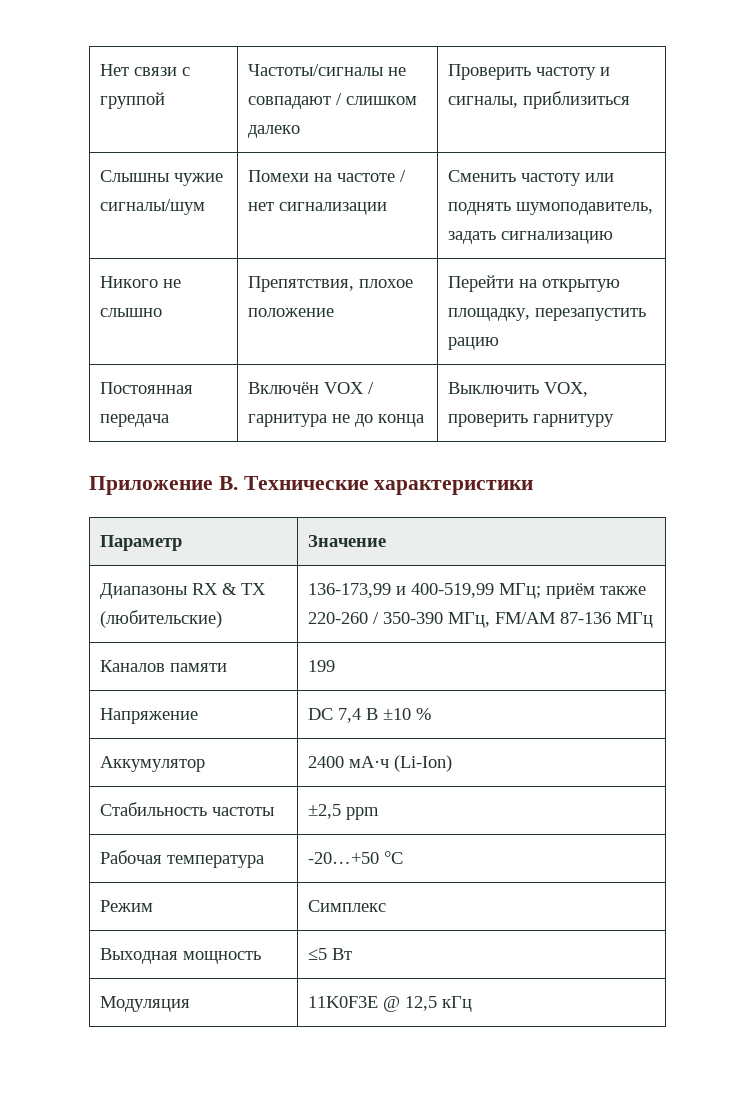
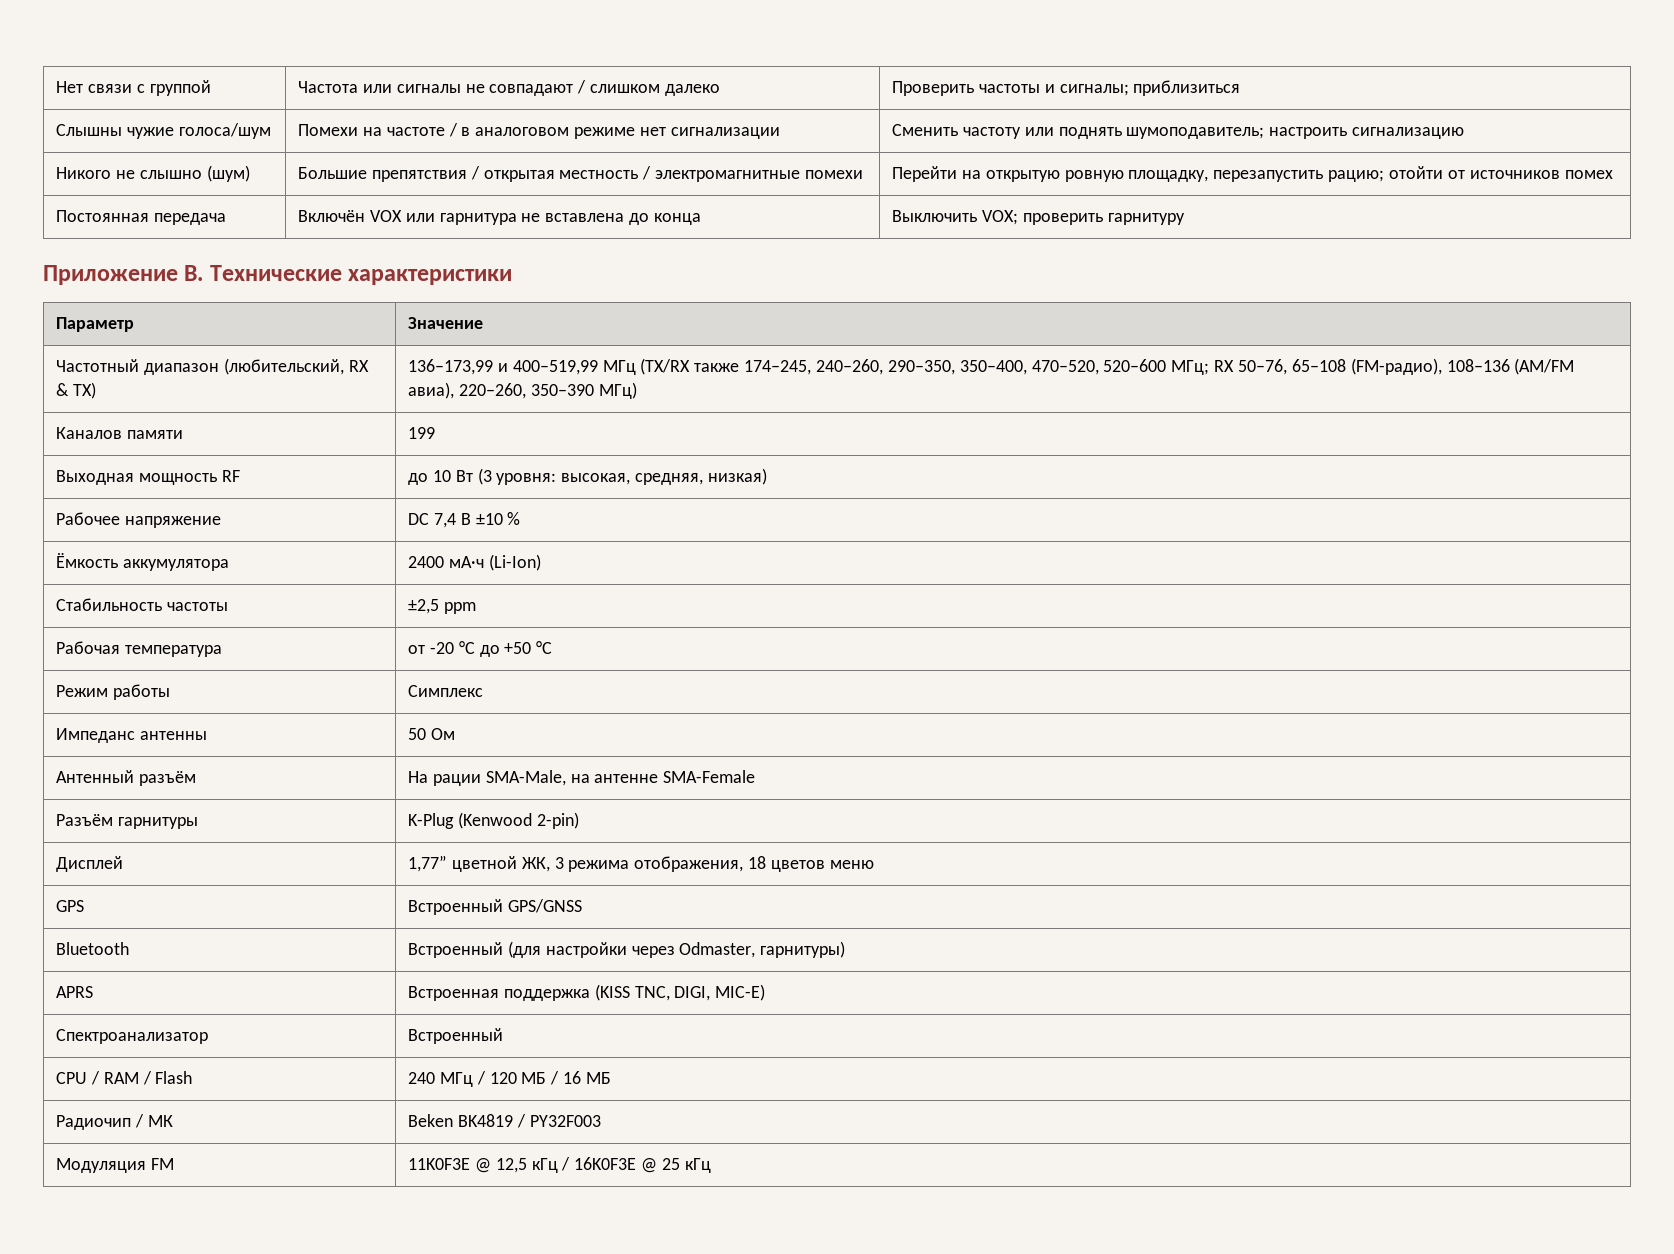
[247,64,383,76] Частоты/сигналы -> [297,81,461,93] Частота или сигналы
[535,67,610,80] [447,96,518,108] частоту и сигналы, -> [978,84,1129,96] частоты и сигналы;
[99,199,205,215] сигналы/шум -> [178,123,271,139] голоса/шум
(406, 176) none -> [461,127,636,139] в аналоговом режиме
[515,202,653,215] [447,231,496,244] шумоподавитель, задать -> [1126,127,1348,139] шумоподавитель; настроить
[247,276,413,292] [247,308,334,317] | Препятствия, плохое положение -> [206,165,250,182] [297,166,864,182] (шум) | Большие препятствия / открытая местность / электромагнитные помехи
(620, 285) none -> [1064,170,1124,182] ровную
[447,337,499,350] рацию -> [1328,166,1613,182] рацию; отойти от источников помех
[367,382,374,394] / -> [405,213,435,222] или
(350, 418) none -> [545,213,625,222] вставлена
[543,382,588,397] VOX, -> [981,210,1018,225] VOX;
[99,583,266,599] [99,610,222,628] [307,583,646,599] [307,612,653,628] [99,660,227,672] [307,660,335,672] [99,708,198,724] Диапазоны RX & TX (любительские) | 136-173,99 и 400-519,99 МГц; приём также 220-260 / 350-390 МГц, FM/AM 87-136 МГц // Каналов памяти | 199 // Напряжение -> [55,358,369,375] [55,382,96,399] [407,358,1575,375] [407,382,637,399] [55,427,183,439] [407,427,435,439] [55,470,240,485] [407,468,768,485] [55,512,221,528] Частотный диапазон (любительский, RX & TX) | 136–173,99 и 400–519,99 МГц (TX/RX также 174–245, 240–260, 290–350, 350–400, 470–520, 520–600 МГц; RX 50–76, 65–108 (FM-радио), 108–136 (AM/FM авиа), 220–260, 350–390 МГц) // Каналов памяти | 199 // Выходная мощность RF | до 10 Вт (3 уровня: высокая, средняя, низкая) // Рабочее напряжение
[99,756,205,772] Аккумулятор -> [55,553,229,571] Ёмкость аккумулятора
[307,852,379,864] -20…+50 -> [407,641,532,657] от -20 °C до +50
(153, 906) none -> [112,684,170,700] работы
[99,948,261,964] [307,948,352,960] Выходная мощность | ≤5 Вт -> [55,728,207,743] [407,728,455,740] [55,770,196,786] [407,770,756,786] [55,814,198,829] [407,812,579,829] [55,856,123,872] [407,855,874,872] [55,900,84,912] [407,899,582,915] [55,942,129,955] [407,941,846,958] [55,986,93,998] [407,984,766,1001] [55,1029,208,1044] [407,1028,503,1044] [55,1071,193,1085] [407,1071,612,1087] [55,1114,173,1130] [407,1114,601,1128] Импеданс антенны | 50 Ом // Антенный разъём | На рации SMA-Male, на антенне SMA-Female // Разъём гарнитуры | K-Plug (Kenwood 2-pin) // Дисплей | 1,77” цветной ЖК, 3 режима отображения, 18 цветов меню // GPS | Встроенный GPS/GNSS // Bluetooth | Встроенный (для настройки через Odmaster, гарнитуры) // APRS | Встроенная поддержка (KISS TNC, DIGI, MIC-E) // Спектроанализатор | Встроенный // CPU / RAM / Flash | 240 МГц / 120 МБ / 16 МБ // Радиочип / МК | Beken BK4819 / PY32F003
(190, 1004) none -> [150,1158,174,1170] FM
(472, 1004) none -> [561,1157,711,1173] / 16K0F3E @ 25 кГц

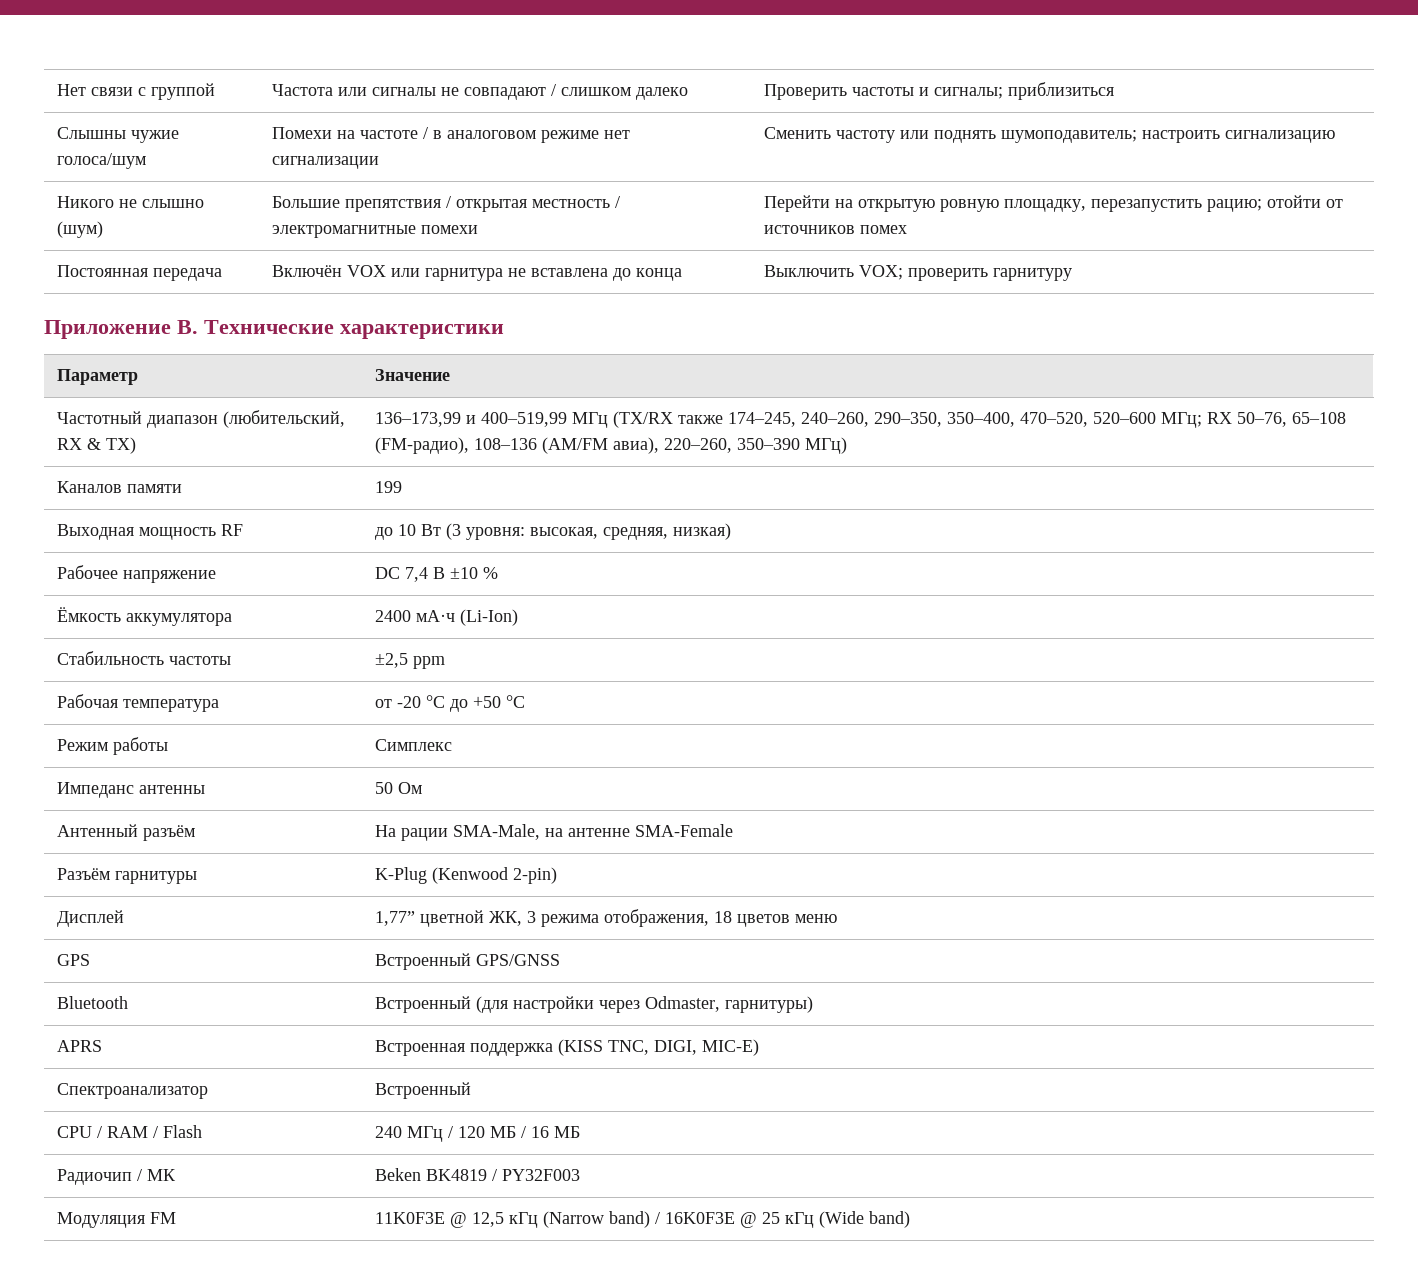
(558, 1165) none -> [543,1211,651,1228] (Narrow band)
(711, 1165) none -> [819,1211,911,1228] (Wide band)

